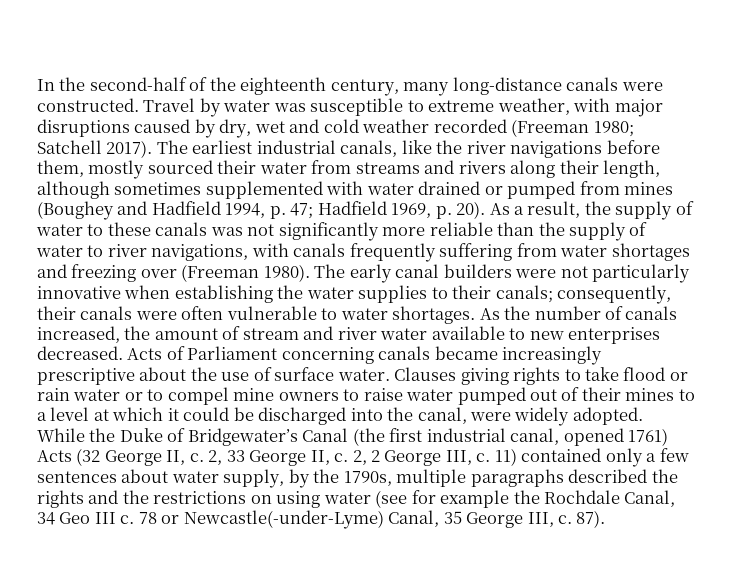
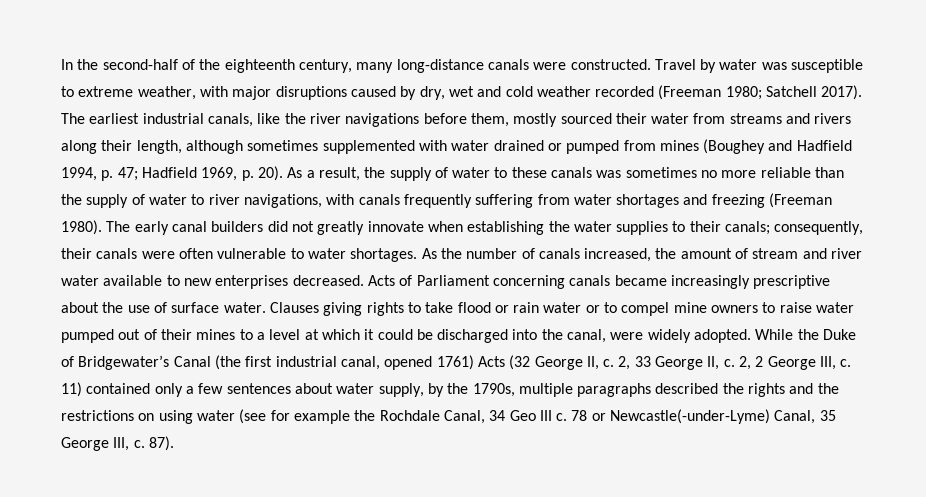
[247,222,379,241] not significantly -> [625,167,718,178] sometimes no
[140,269,177,278] over -> (765, 201) none
[515,264,691,283] [37,286,121,299] were not particularly innovative -> [267,221,424,235] did not greatly innovate

